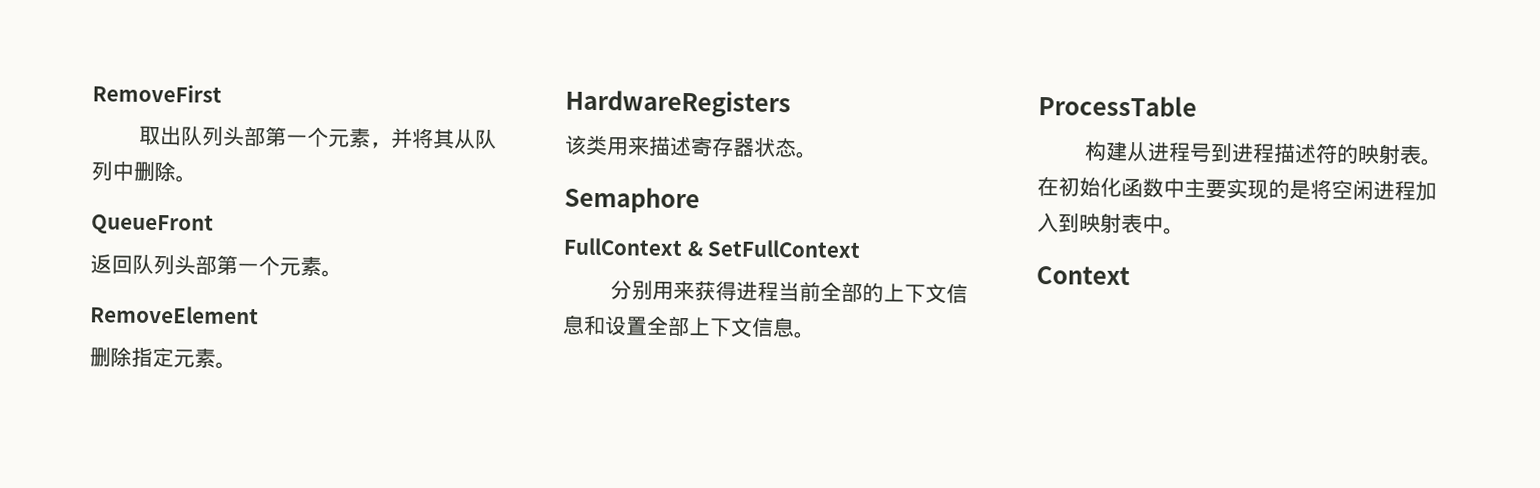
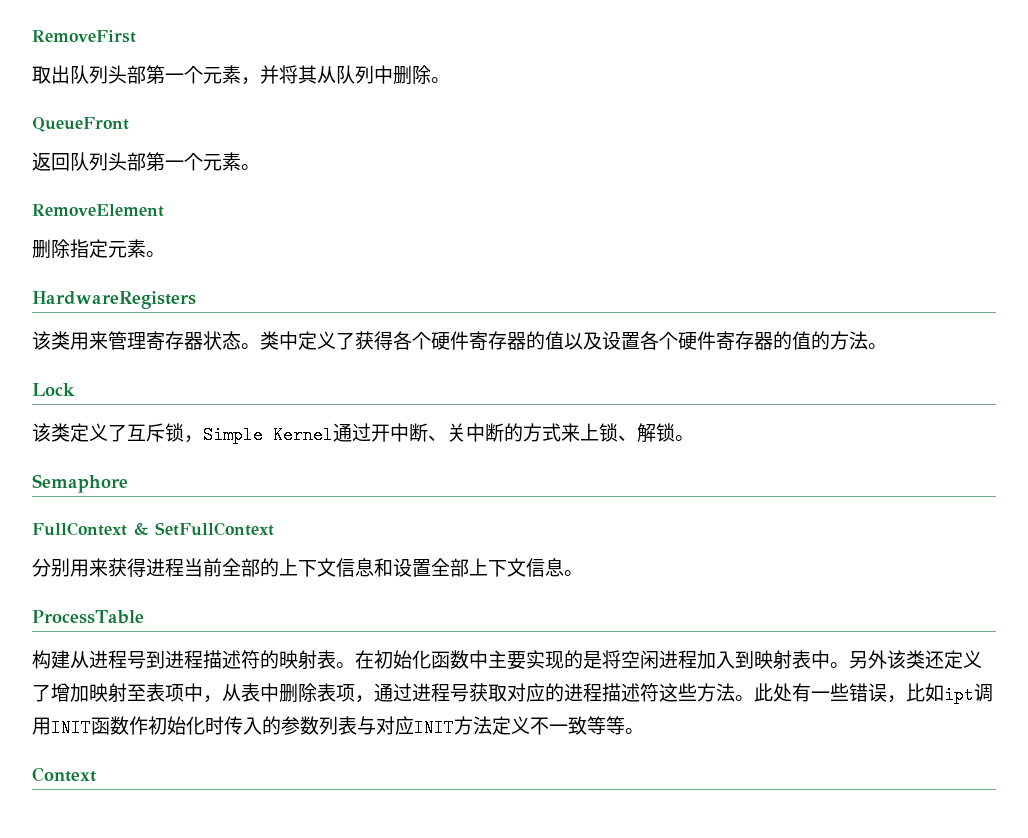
[648,136,692,157] 描述 -> [108,331,146,350] 管理
(818, 155) none -> [260,331,887,351] [32,383,75,396] [32,423,694,444] 类中定义了获得各个硬件寄存器的值以及设置各个硬件寄存器的值的方法。 // Lock // 该类定义了互斥锁，Simple Kernel通过开中断、关中断的方式来上锁、解锁。
(1185, 231) none -> [849,650,982,669] [32,683,993,704] [32,716,644,737] 另外该类还定义了增加映射至表项中，从表中删除表项，通过进程号获取对应的进程描述符这些方法。此处有一些错误，比如ipt调用INIT函数作初始化时传入的参数列表与对应INIT方法定义不一致等等。

